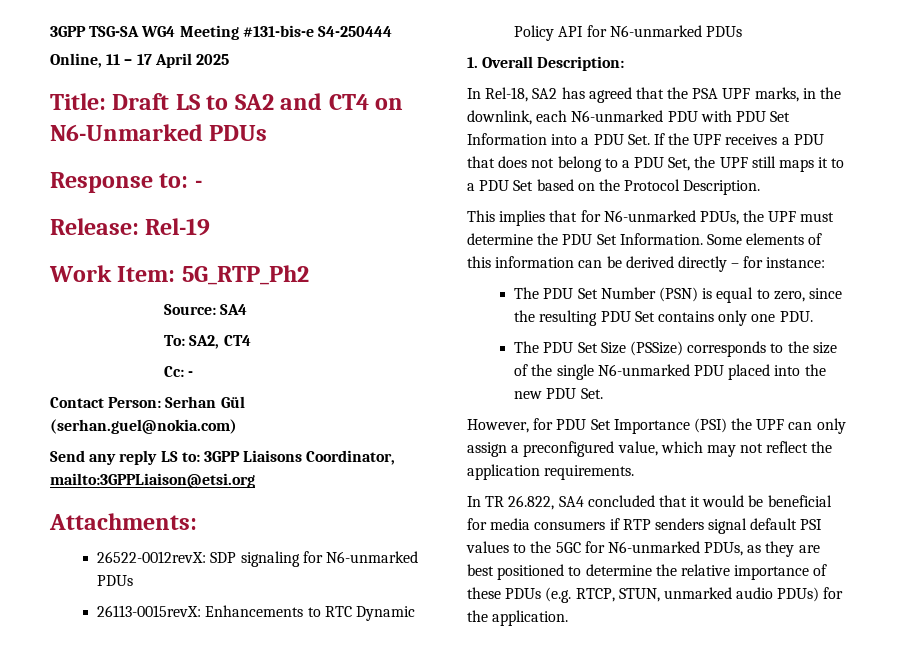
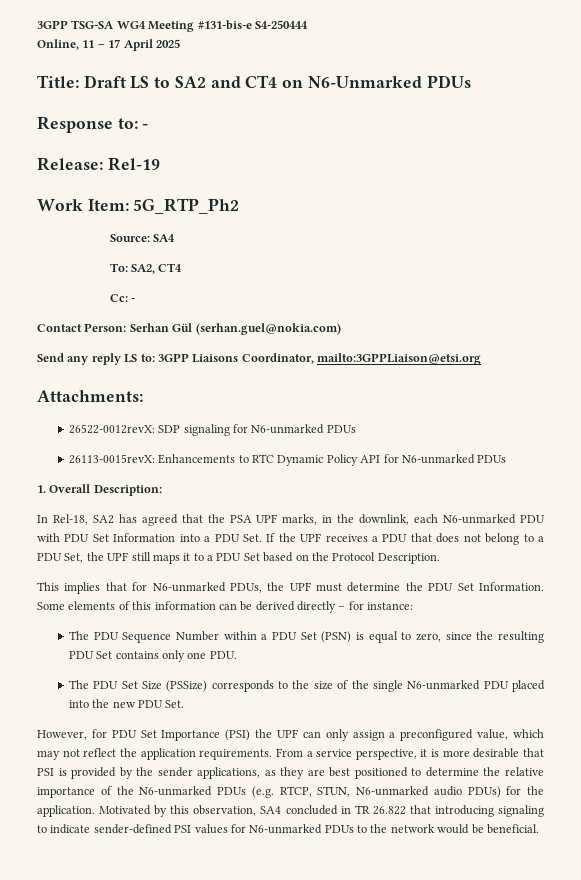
[577,287,656,299] Set Number -> [122,631,317,643] Sequence Number within a PDU Set
[467,495,832,510] [467,518,823,534] [466,541,744,556] // In TR 26.822, SA4 concluded that it would be beneficial for media consumers if RTP senders signal default PSI values to the 5GC for N6-unmarked PDUs, -> [275,748,545,760] [37,767,261,779] From a service perspective, it is more desirable that PSI is provided by the sender applications,
[467,587,501,599] these -> [116,786,213,796] the N6-unmarked
[663,587,732,599] unmarked -> [356,786,429,796] N6-unmarked
(569, 618) none -> [99,805,544,817] [37,824,539,834] Motivated by this observation, SA4 concluded in TR 26.822 that introducing signaling to indicate sender-defined PSI values for N6-unmarked PDUs to the network would be beneficial.

